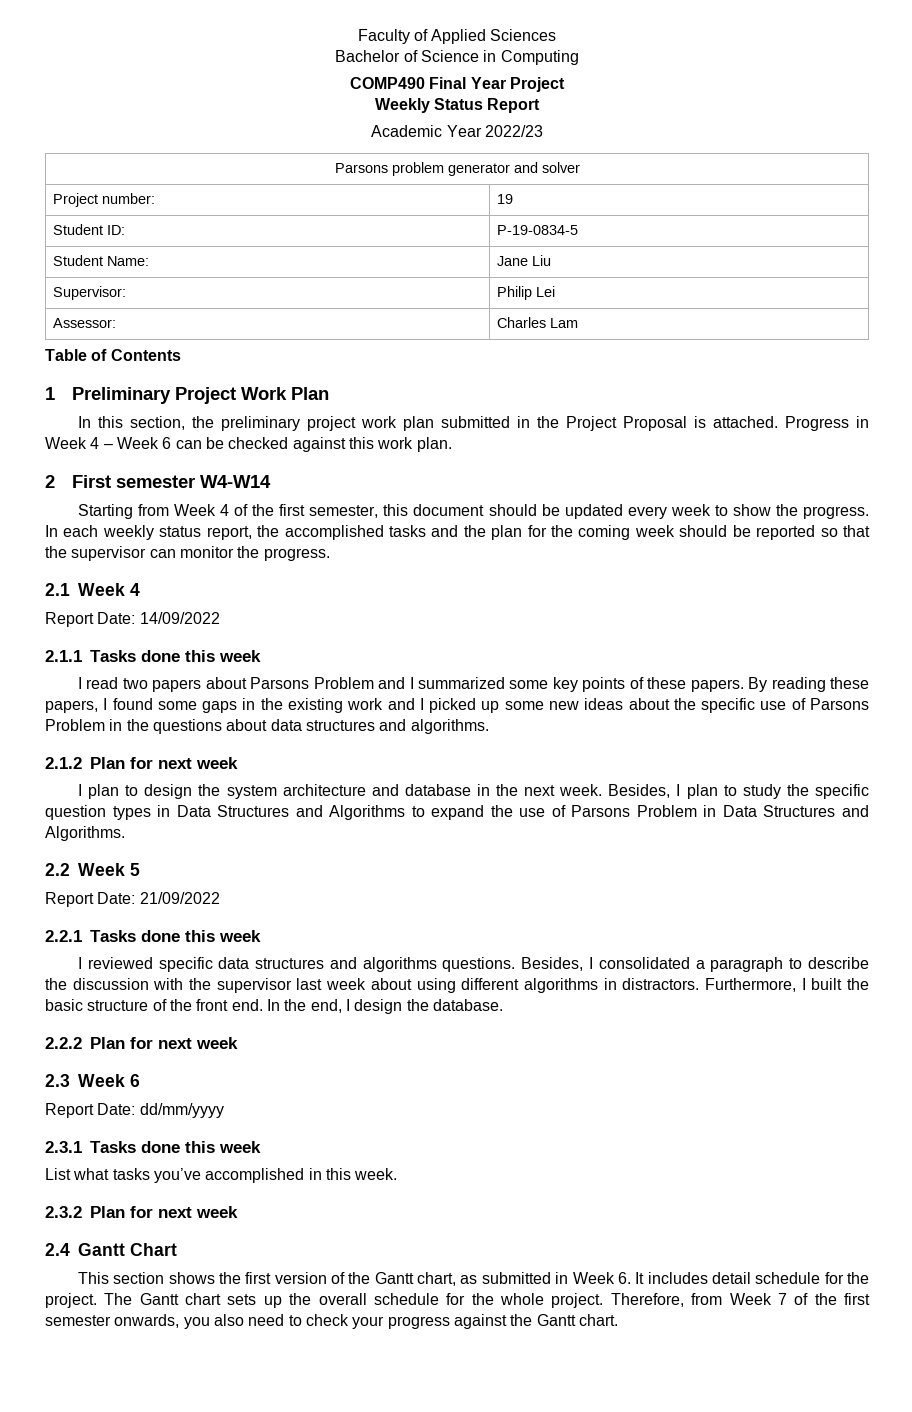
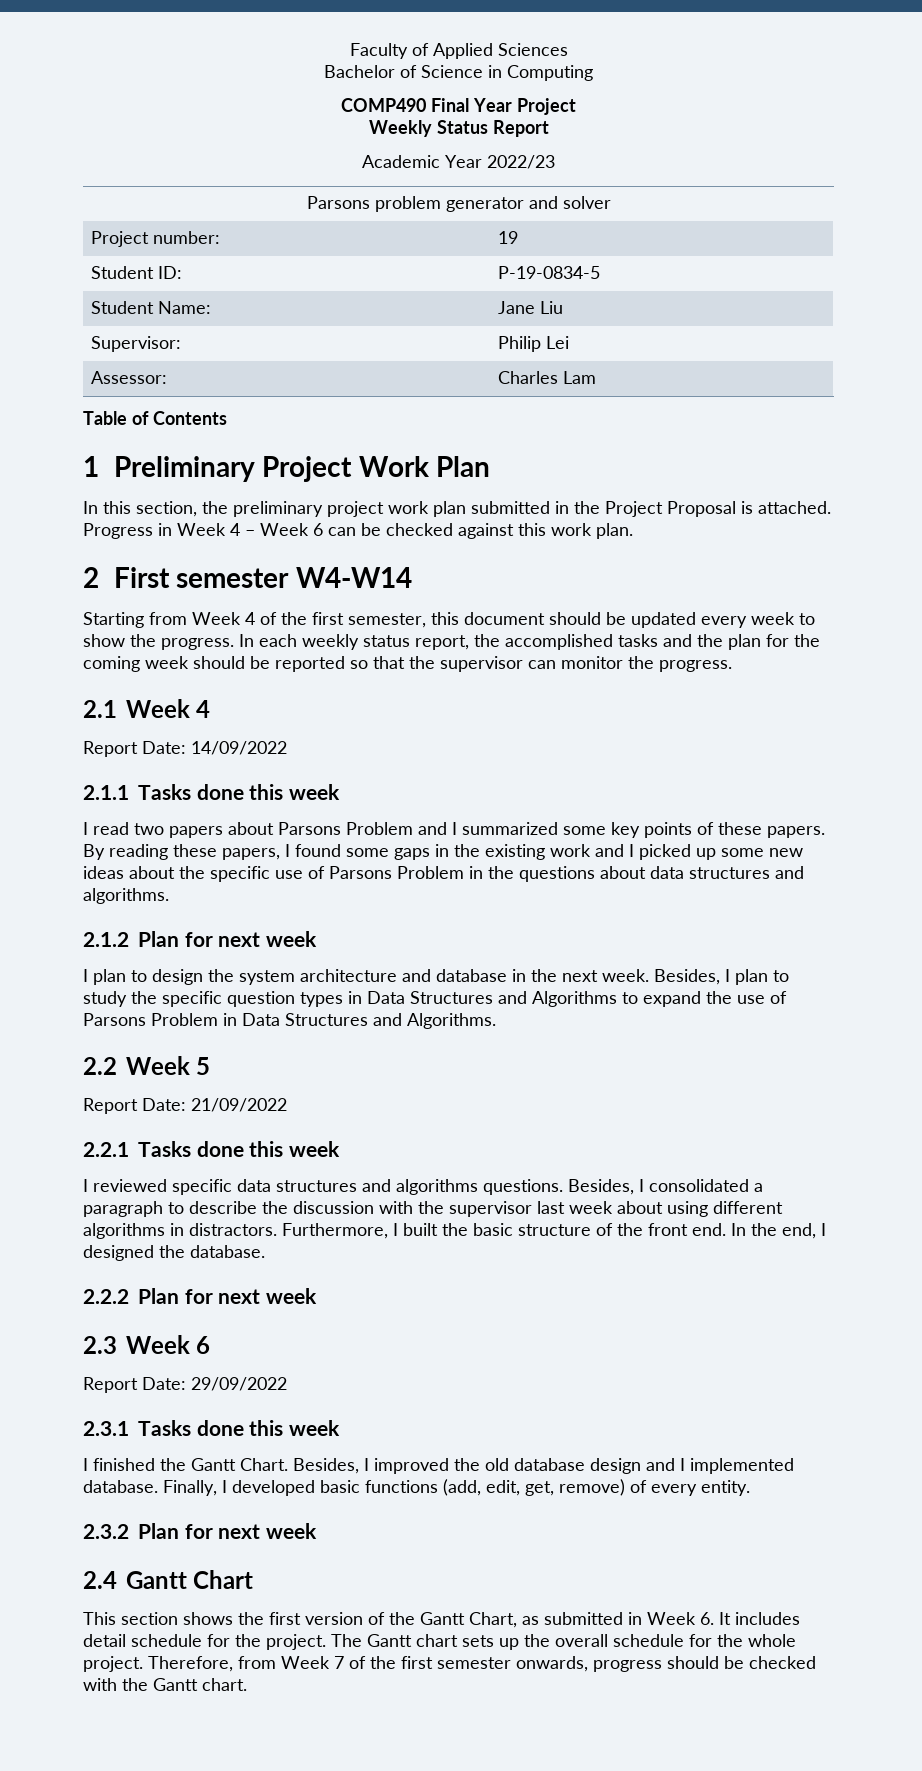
[354,999,403,1014] design -> [83,1245,154,1261] designed
[139,1103,224,1118] dd/mm/yyyy -> [191,1377,287,1391] 29/09/2022
[45,1168,398,1183] List what tasks you’ve accomplished in this week. -> [83,1458,794,1474] [83,1479,750,1496] I finished the Gantt Chart. Besides, I improved the old database design and I implemented database. Finally, I developed basic functions (add, edit, get, remove) of every entity.
[417,1272,457,1286] chart, -> [469,1612,517,1628] Chart,
[183,1314,507,1329] you also need to check your progress against -> [593,1656,816,1672] [83,1678,117,1691] progress should be checked with

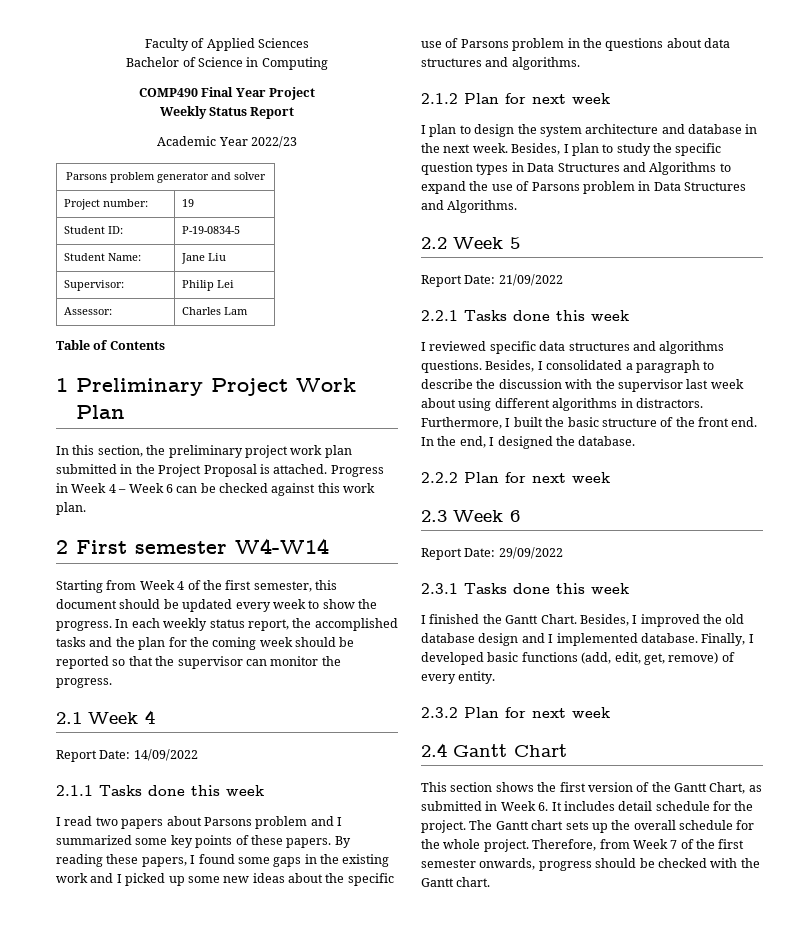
[346,822,413,835] Problem -> [255,816,308,829] problem
[397,866,464,879] Problem -> [512,38,565,51] problem
[151,1013,218,1026] Problem -> [582,181,635,194] problem

